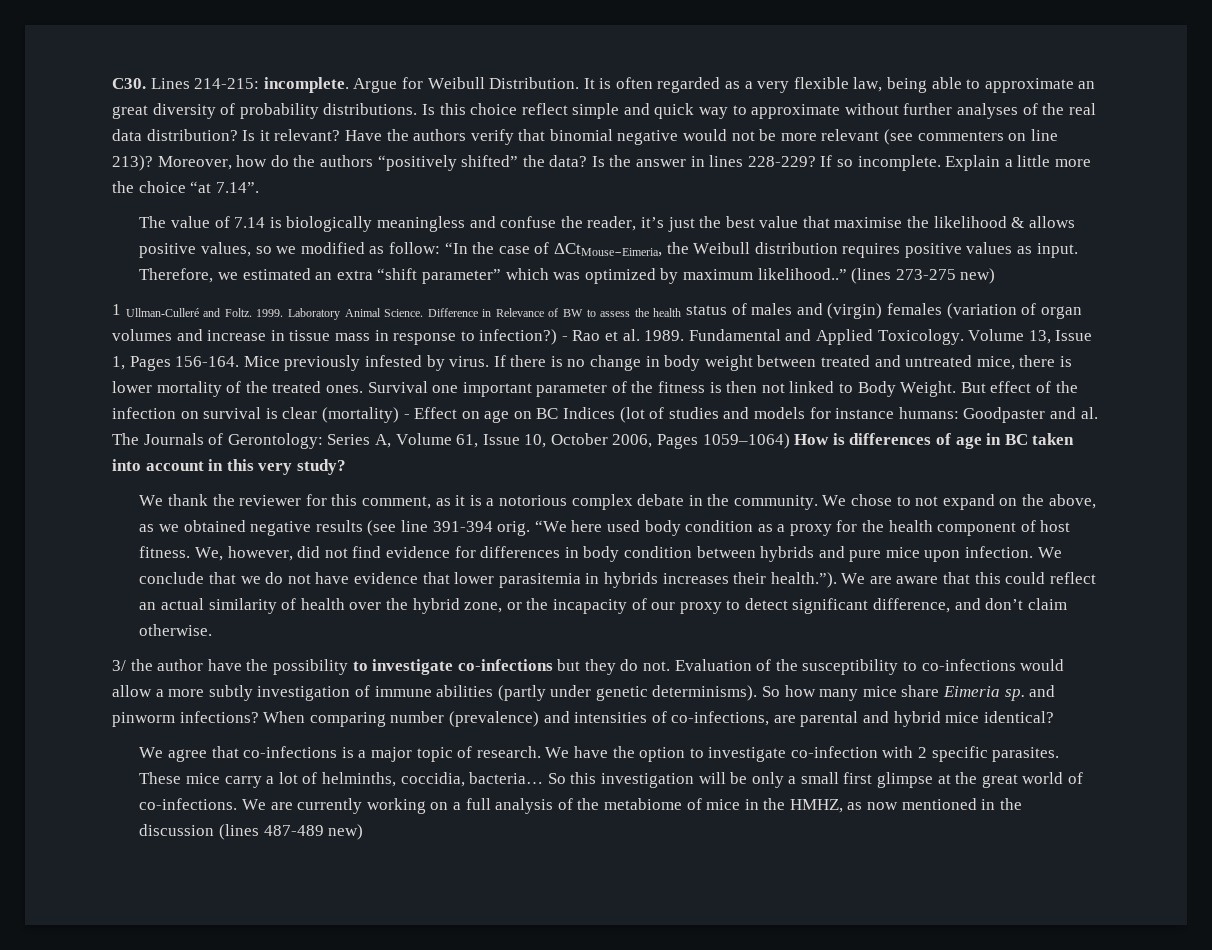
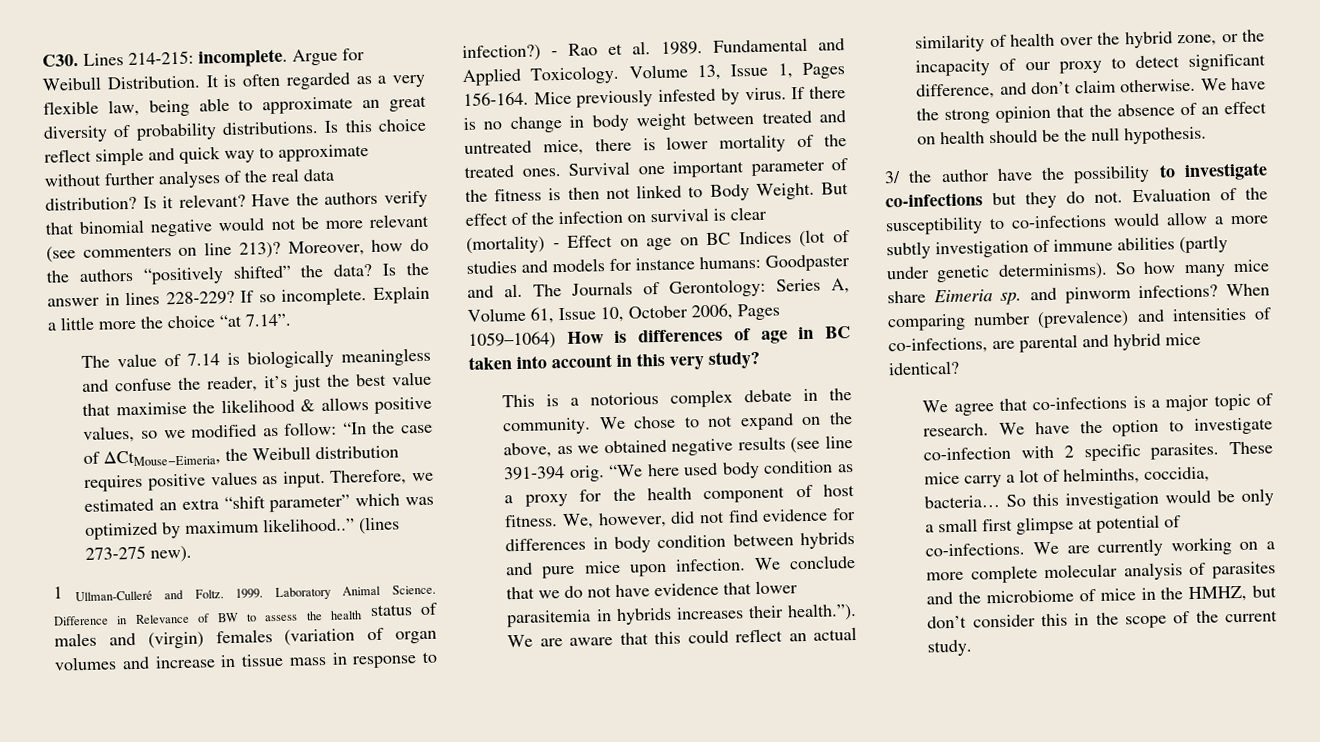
[960,268,996,284] new) -> [150,545,193,563] new).
[139,494,466,509] We thank the reviewer for this comment, as it -> [502,394,536,408] This
(213, 630) none -> [1200,77,1266,91] [916,101,1267,125] [917,126,1208,145] We have the strong opinion that the absence of an effect on health should be the null hypothesis.
[698,772,726,784] will -> [1165,489,1212,504] would
[955,772,1064,788] the great world -> [1096,514,1161,533] potential
[465,798,682,814] full analysis of the metabiome -> [926,561,1276,584] [926,589,1075,605] more complete molecular analysis of parasites and the microbiome
[847,798,1022,810] [139,824,364,840] as now mentioned in the discussion (lines 487-489 new) -> [1252,585,1277,598] [927,610,1278,629] [927,639,973,657] but don’t consider this in the scope of the current study.

